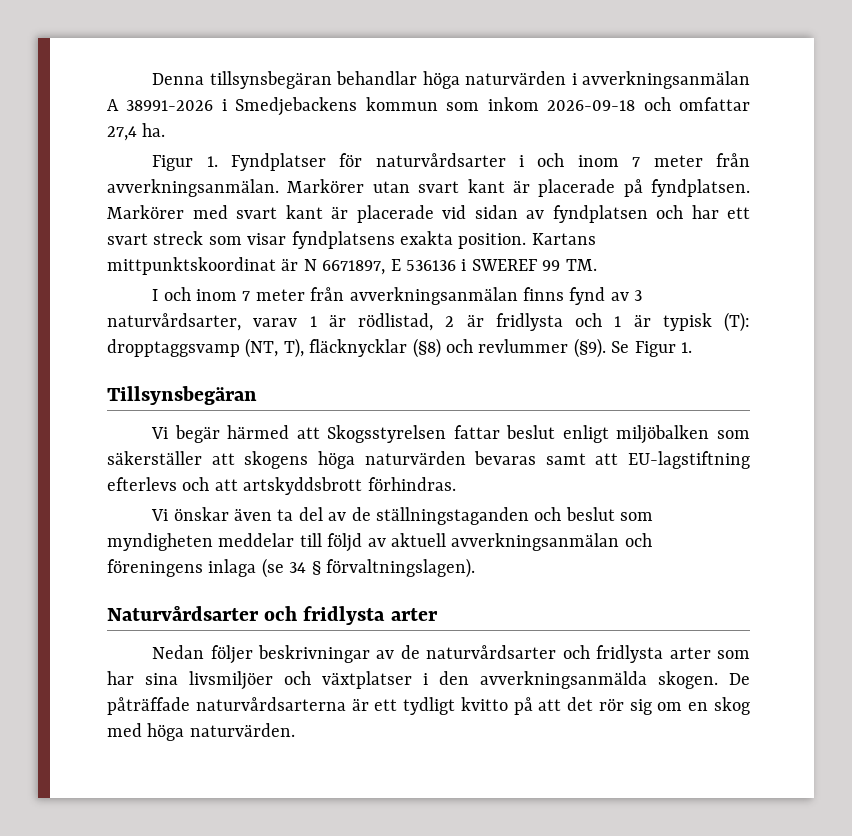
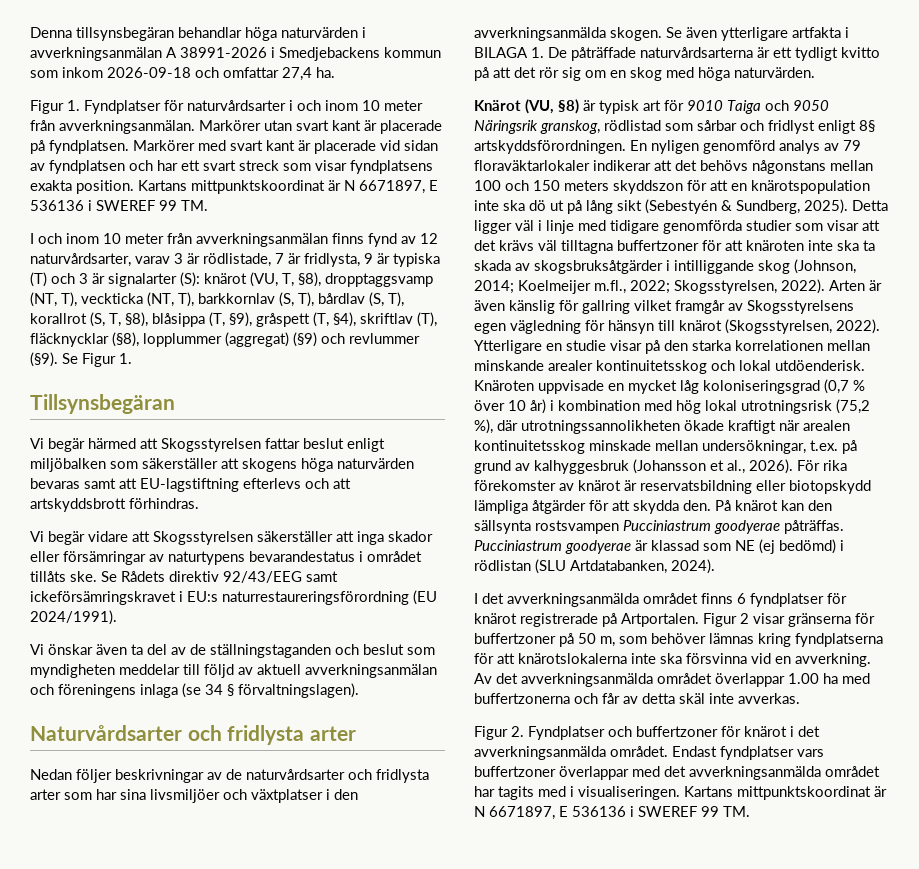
[632,157,641,167] 7 -> [362,100,380,111] 10
[242,291,251,301] 7 -> [103,233,121,244] 10
[634,290,643,301] 3 -> [420,233,438,244] 12
[309,312,750,332] [107,338,441,358] 1 är rödlistad, 2 är fridlysta och 1 är typisk (T): dropptaggsvamp (NT, T), fläcknycklar (§8) -> [174,253,440,267] [30,272,433,287] [30,292,404,307] [30,312,437,327] [30,332,317,347] 3 är rödlistade, 7 är fridlysta, 9 är typiska (T) och 3 är signalarter (S): knärot (VU, T, §8), dropptaggsvamp (NT, T), veckticka (NT, T), barkkornlav (S, T), bårdlav (S, T), korallrot (S, T, §8), blåsippa (T, §9), gråspett (T, §4), skriftlav (T), fläcknycklar (§8), lopplummer (aggregat) (§9)
(456, 484) none -> [30,531,433,545] [30,551,422,565] [30,571,338,583] [30,590,437,605] [30,610,117,625] // Vi begär vidare att Skogsstyrelsen säkerställer att inga skador eller försämringar av naturtypens bevarandestatus i området tillåts ske. Se Rådets direktiv 92/43/EEG samt ickeförsämringskravet i EU:s naturrestaureringsförordning (EU 2024/1991).
(718, 680) none -> [666,27,849,41] [474,47,544,58] Se även ytterligare artfakta i BILAGA 1.
(295, 730) none -> [474,99,829,114] [474,120,875,134] [474,140,861,154] [474,160,873,174] [474,180,870,194] [474,199,888,214] [474,220,880,234] [474,240,875,254] [474,259,856,274] [474,279,882,294] [474,300,854,314] [474,319,880,334] [474,340,870,354] [474,360,865,374] [474,379,865,394] [474,399,870,414] [474,419,850,434] [474,440,857,454] [474,459,847,474] [474,480,871,494] [474,500,832,514] [474,520,844,534] [474,539,844,554] [474,559,715,574] [474,593,847,607] [474,613,875,627] [474,633,883,647] [474,653,871,667] [474,673,870,687] [474,693,800,704] [474,726,820,740] [474,746,824,760] [474,766,880,780] [474,786,887,800] [474,806,750,820] // Knärot (VU, §8) är typisk art för 9010 Taiga och 9050 Näringsrik granskog, rödlistad som sårbar och fridlyst enligt 8§ artskyddsförordningen. En nyligen genomförd analys av 79 floraväktarlokaler indikerar att det behövs någonstans mellan 100 och 150 meters skyddszon för att en knärotspopulation inte ska dö ut på lång sikt (Sebestyén & Sundberg, 2025). Detta ligger väl i linje med tidigare genomförda studier som visar att det krävs väl tilltagna buffertzoner för att knäroten inte ska ta skada av skogsbruksåtgärder i intilliggande skog (Johnson, 2014; Koelmeijer m.fl., 2022; Skogsstyrelsen, 2022). Arten är även känslig för gallring vilket framgår av Skogsstyrelsens egen vägledning för hänsyn till knärot (Skogsstyrelsen, 2022). Ytterligare en studie visar på den starka korrelationen mellan minskande arealer kontinuitetsskog och lokal utdöenderisk. Knäroten uppvisade en mycket låg koloniseringsgrad (0,7 % över 10 år) i kombination med hög lokal utrotningsrisk (75,2 %), där utrotningssannolikheten ökade kraftigt när arealen kontinuitetsskog minskade mellan undersökningar, t.ex. på grund av kalhyggesbruk (Johansson et al., 2026). För rika förekomster av knärot är reservatsbildning eller biotopskydd lämpliga åtgärder för att skydda den. På knärot kan den sällsynta rostsvampen Pucciniastrum goodyerae påträffas. Pucciniastrum goodyerae är klassad som NE (ej bedömd) i rödlistan (SLU Artdatabanken, 2024). // I det avverkningsanmälda området finns 6 fyndplatser för knärot registrerade på Artportalen. Figur 2 visar gränserna för buffertzoner på 50 m, som behöver lämnas kring fyndplatserna för att knärotslokalerna inte ska försvinna vid en avverkning. Av det avverkningsanmälda området överlappar 1.00 ha med buffertzonerna och får av detta skäl inte avverkas. // Figur 2. Fyndplatser och buffertzoner för knärot i det avverkningsanmälda området. Endast fyndplatser vars buffertzoner överlappar med det avverkningsanmälda området har tagits med i visualiseringen. Kartans mittpunktskoordinat är N 6671897, E 536136 i SWEREF 99 TM.

